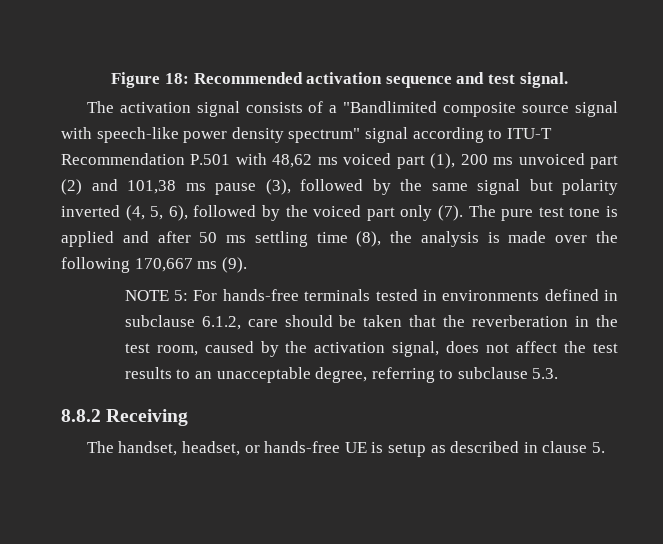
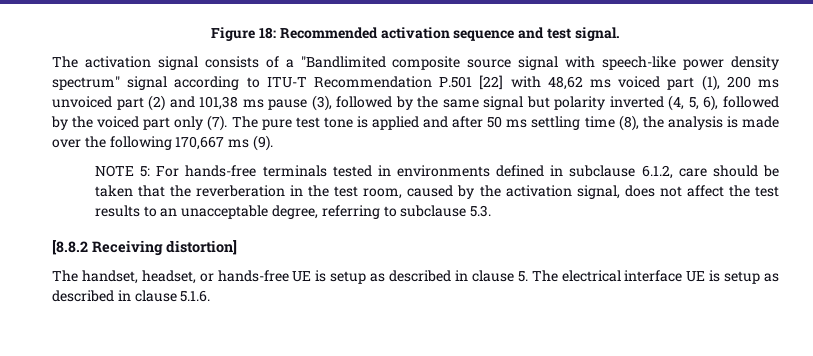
(231, 159) none -> [479,75,504,90] [22]
[61,409,101,422] 8.8.2 -> [52,240,88,255] [8.8.2
(189, 417) none -> [166,240,237,255] distortion]
(605, 447) none -> [531,270,780,284] [52,290,211,302] The electrical interface UE is setup as described in clause 5.1.6.

